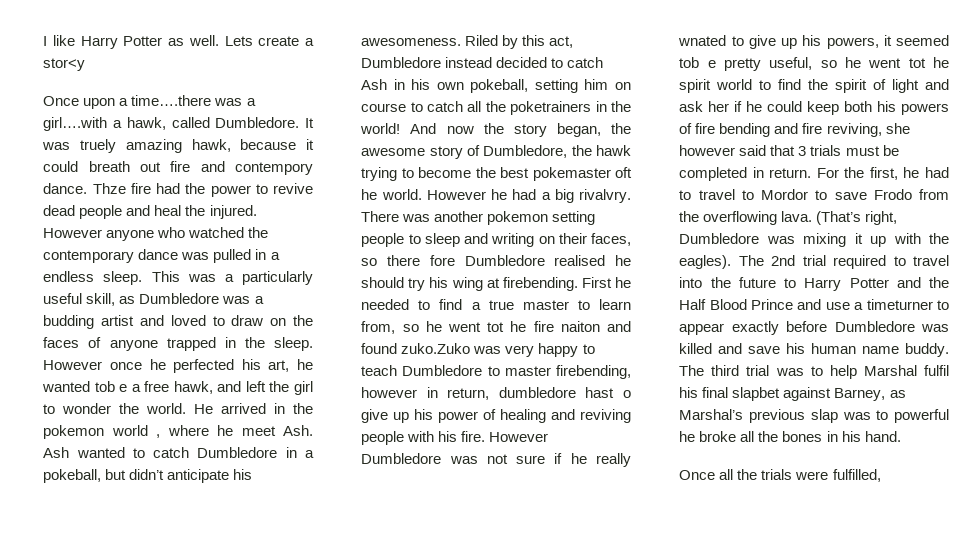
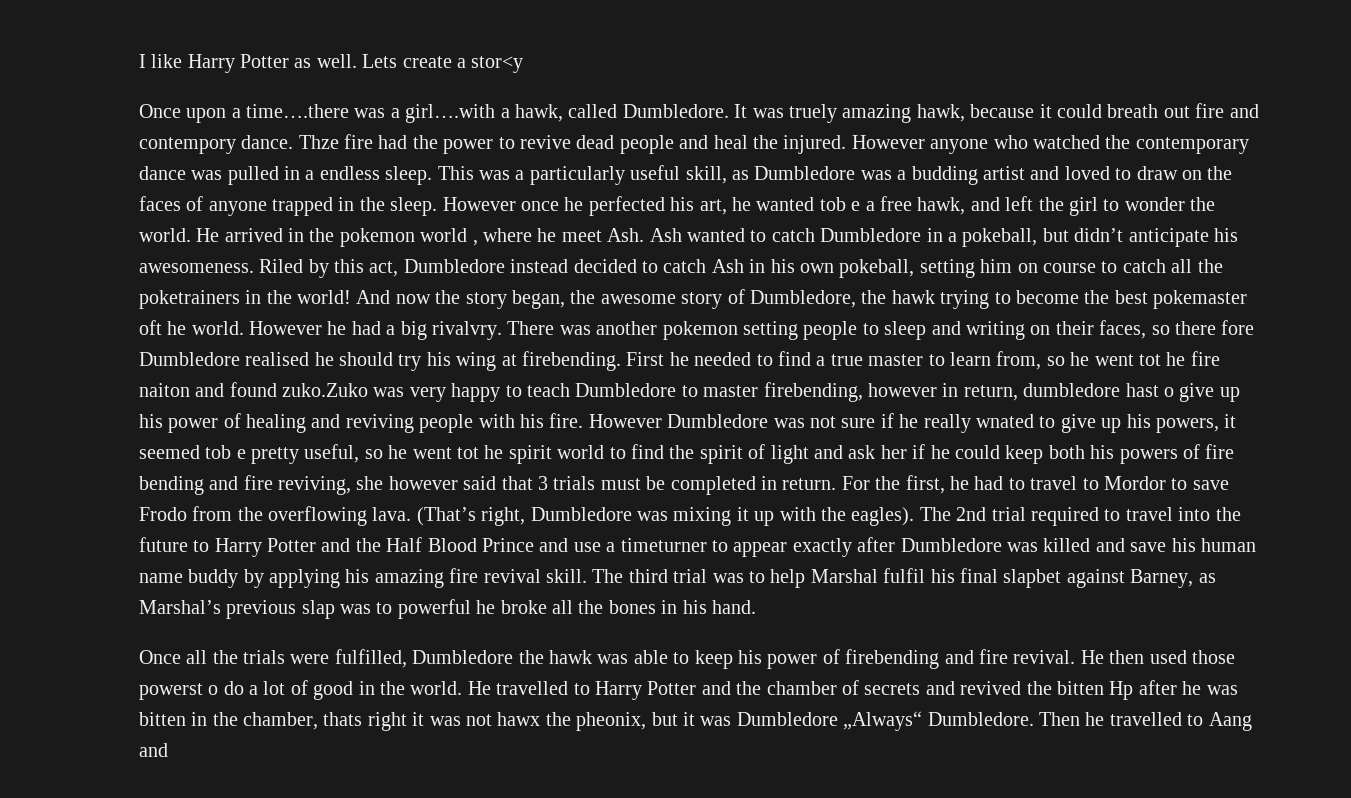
[786,321,828,332] before -> [857,537,896,552] after
[905,343,949,357] buddy. -> [188,568,588,588] buddy by applying his amazing fire revival skill.
(881, 475) none -> [412,649,1236,669] [138,680,1238,700] [138,711,1252,731] [138,743,168,757] Dumbledore the hawk was able to keep his power of firebending and fire revival. He then used those powerst o do a lot of good in the world. He travelled to Harry Potter and the chamber of secrets and revived the bitten Hp after he was bitten in the chamber, thats right it was not hawx the pheonix, but it was Dumbledore „Always“ Dumbledore. Then he travelled to Aang and

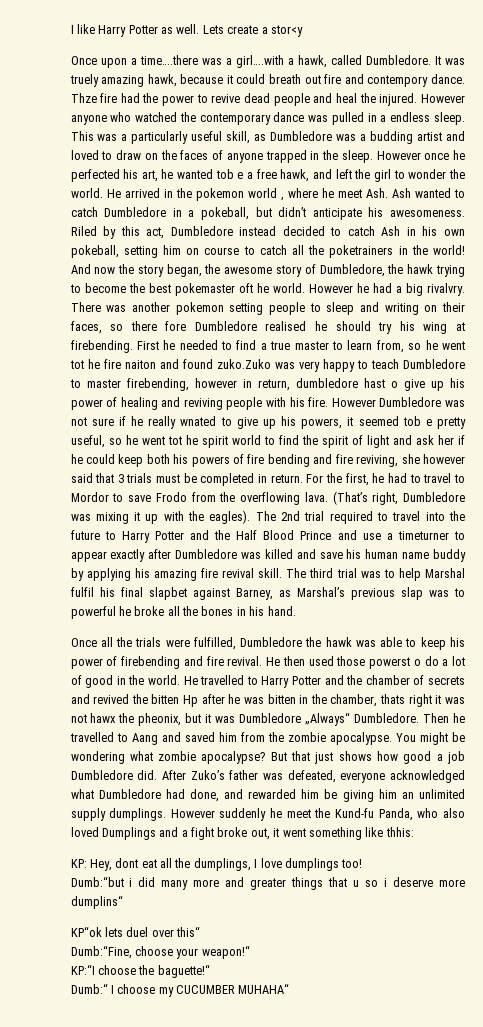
(168, 750) none -> [184,732,465,745] [70,751,465,764] [70,770,465,783] [70,789,466,802] [70,808,465,821] [70,827,414,840] [70,858,363,871] [70,876,466,890] [70,895,123,909] [70,926,201,937] [70,945,250,959] [70,964,210,978] [70,983,290,997] saved him from the zombie apocalypse. You might be wondering what zombie apocalypse? But that just shows how good a job Dumbledore did. After Zuko’s father was defeated, everyone acknowledged what Dumbledore had done, and rewarded him be giving him an unlimited supply dumplings. However suddenly he meet the Kund-fu Panda, who also loved Dumplings and a fight broke out, it went something like thhis: // KP: Hey, dont eat all the dumplings, I love dumplings too! // Dumb:“but i did many more and greater things that u so i deserve more dumplins“ // KP“ok lets duel over this“ // Dumb:“Fine, choose your weapon!“ // KP:“I choose the baguette!“ // Dumb:“ I choose my CUCUMBER MUHAHA“

